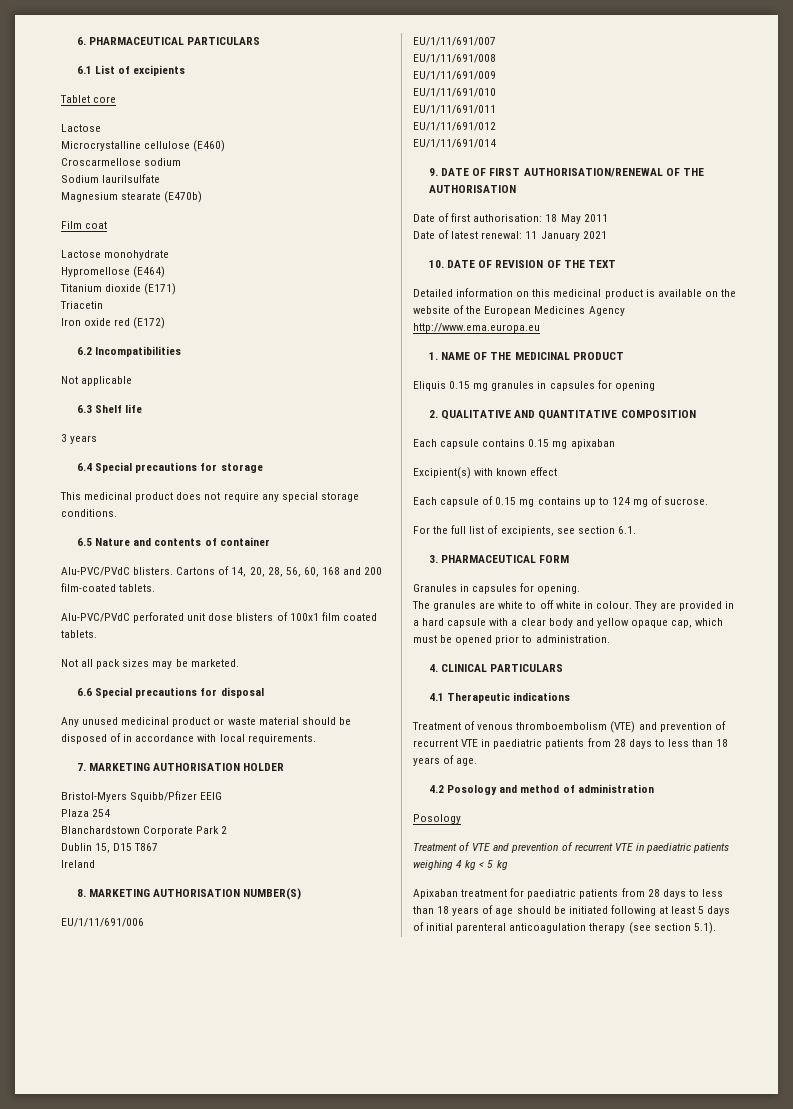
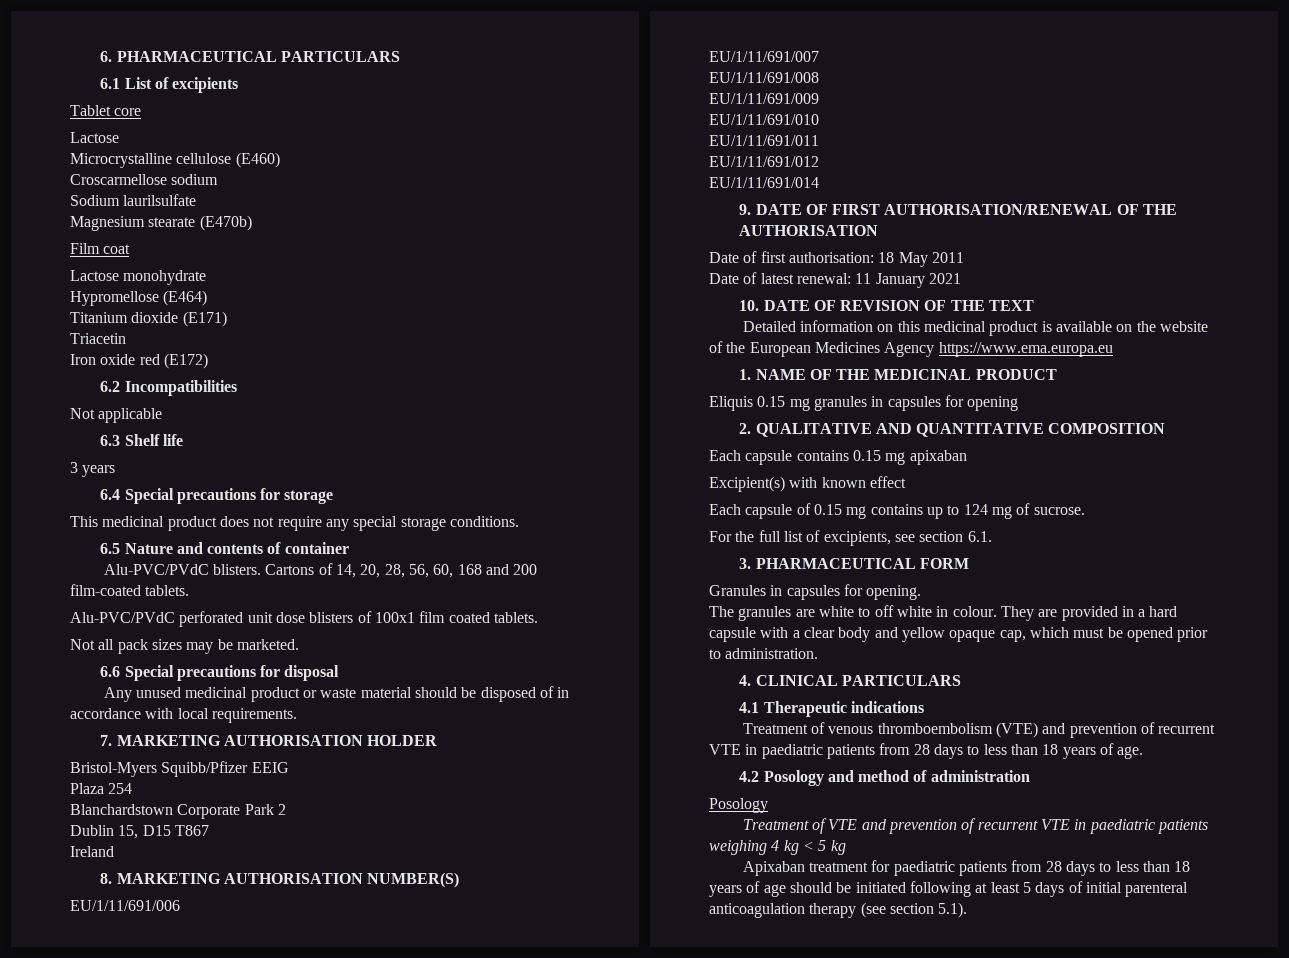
[413,323,540,333] http://www.ema.europa.eu -> [938,342,1113,357] https://www.ema.europa.eu

